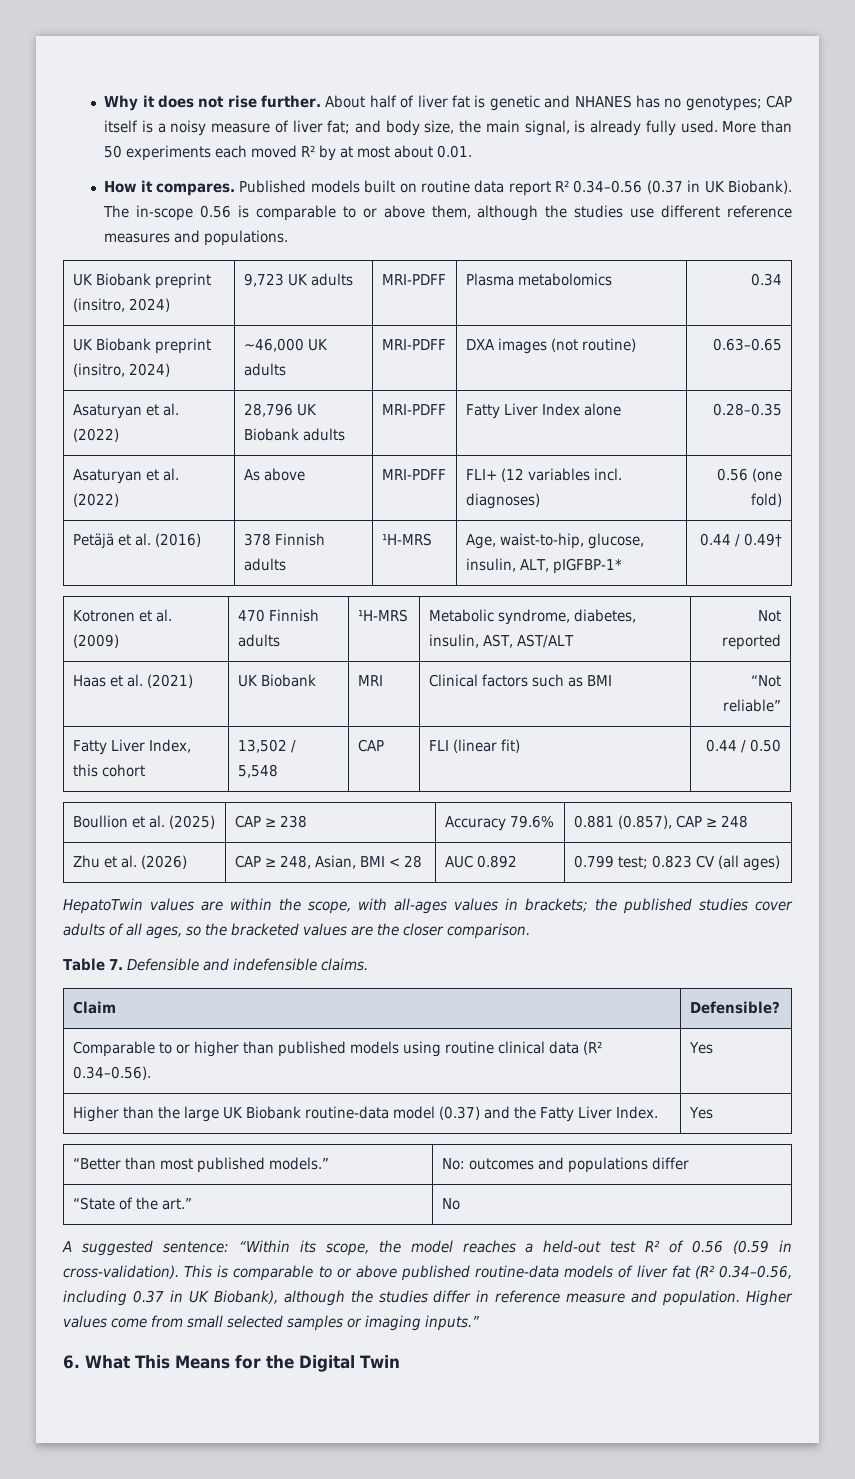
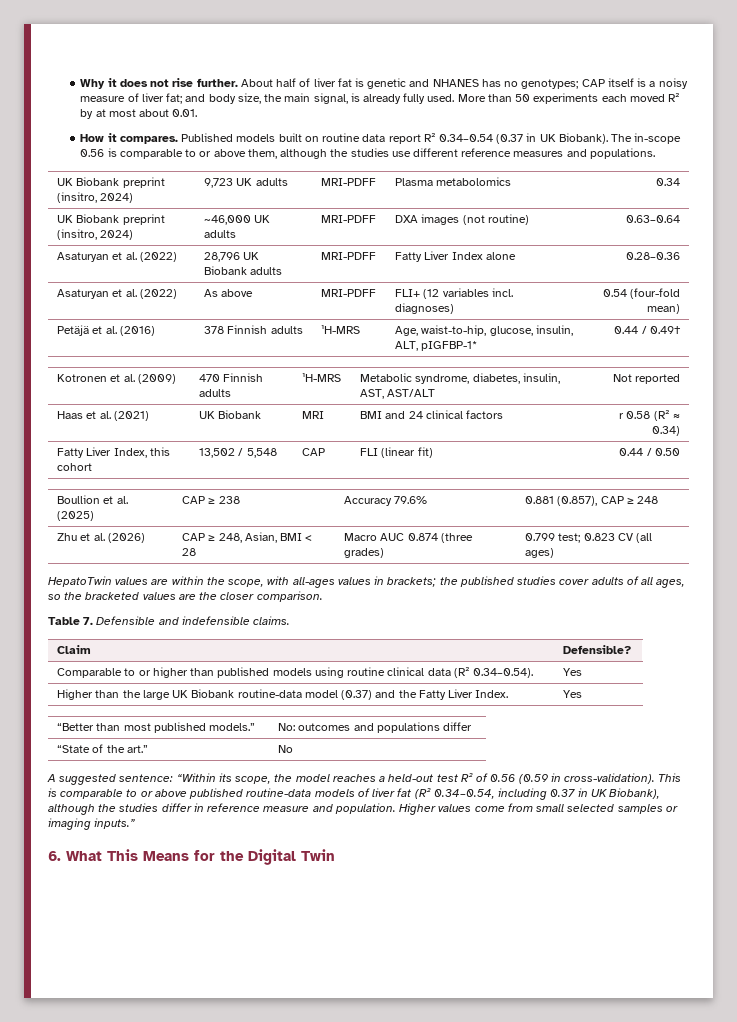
[573,180,643,193] 0.34–0.56 -> [439,134,494,142] 0.34–0.54
[713,338,783,351] 0.63–0.65 -> [625,215,680,223] 0.63–0.64
[713,403,783,416] 0.28–0.35 -> [625,252,680,260] 0.28–0.36
[717,468,783,482] [751,493,783,507] 0.56 (one fold) -> [602,288,680,299] [646,304,680,314] 0.54 (four-fold mean)
[428,674,612,687] [751,675,782,687] [723,699,782,712] Clinical factors such as BMI | “Not reliable” -> [360,410,504,419] [619,410,680,421] [651,426,680,436] BMI and 24 clinical factors | r 0.58 (R² ≈ 0.34)
[444,855,517,868] AUC 0.892 -> [344,533,473,543] [344,548,385,558] Macro AUC 0.874 (three grades)
[72,1066,151,1080] 0.34–0.56). -> [473,668,534,678] 0.34–0.54).
[719,1265,792,1279] 0.34–0.56, -> [433,789,495,799] 0.34–0.54,

